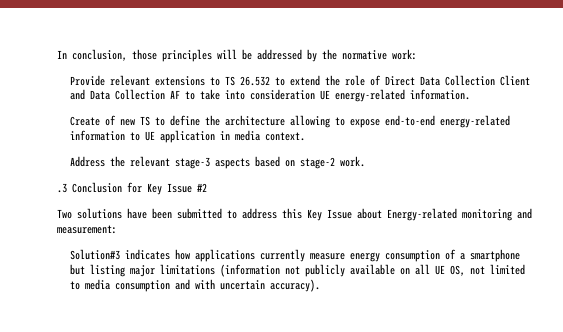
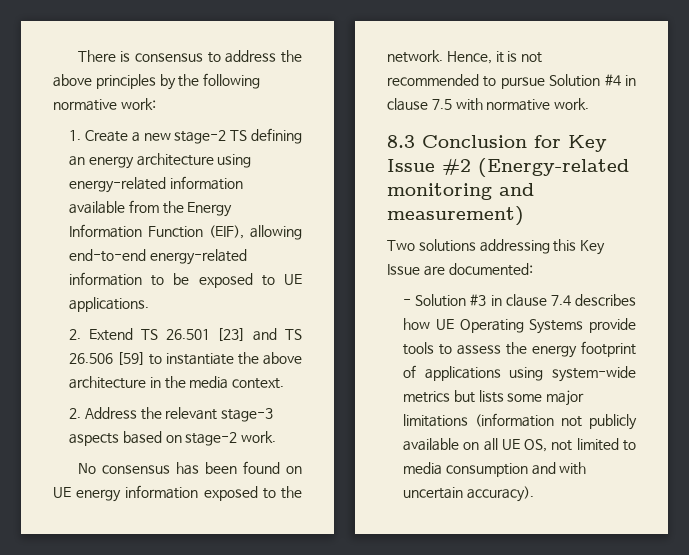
[57,49,302,62] In conclusion, those principles will be addressed -> [77,50,302,63] [53,74,156,89] There is consensus to address the above principles
(337, 54) none -> [203,73,261,89] following
[69,75,530,86] [69,89,470,102] [69,115,510,128] [69,130,230,143] Provide relevant extensions to TS 26.532 to extend the role of Direct Data Collection Client and Data Collection AF to take into consideration UE energy-related information. // Create of new TS to define the architecture allowing to expose end-to-end energy-related information to UE application in -> [69,128,302,144] [69,153,252,169] [69,176,243,193] [69,200,233,217] [69,224,302,240] [69,249,247,265] [69,272,302,288] [69,297,150,312] [69,328,302,341] [69,352,302,365] [69,376,186,389] 1. Create a new stage-2 TS defining an energy architecture using energy-related information available from the Energy Information Function (EIF), allowing end-to-end energy-related information to be exposed to UE applications. // 2. Extend TS 26.501 [23] and TS 26.506 [59] to instantiate the above architecture in the
(305, 136) none -> [69,408,82,419] 2.
[57,183,67,193] .3 -> [77,461,302,475] [53,485,302,502] [387,50,543,64] [387,74,636,89] [387,98,590,111] [387,135,415,148] No consensus has been found on UE energy information exposed to the network. Hence, it is not recommended to pursue Solution #4 in clause 7.5 with normative work. // 8.3
[57,208,532,221] [57,225,117,234] [69,249,520,262] [69,264,125,277] // Two solutions have been submitted to address this Key Issue about Energy-related monitoring and measurement: // Solution#3 indicates how applications currently measure energy consumption of a smartphone but listing -> [478,158,629,177] [387,183,534,200] [387,206,524,226] [387,239,606,255] [387,263,533,276] [403,294,636,307] [403,318,636,334] [403,341,636,358] [403,365,636,382] [403,390,543,403] (Energy-related monitoring and measurement) // Two solutions addressing this Key Issue are documented: // - Solution #3 in clause 7.4 describes how UE Operating Systems provide tools to assess the energy footprint of applications using system-wide metrics but lists some

